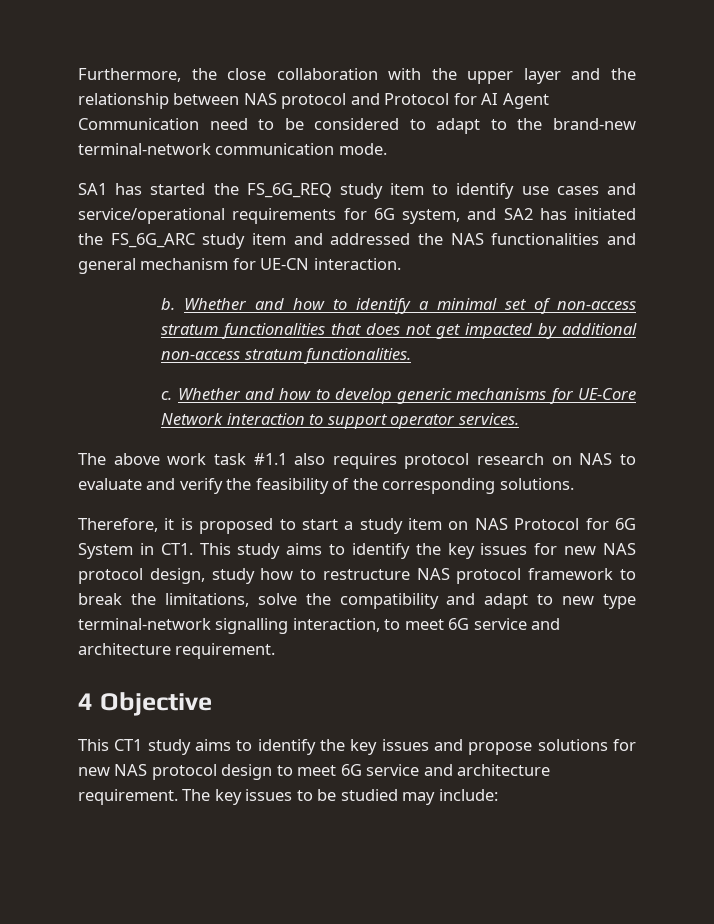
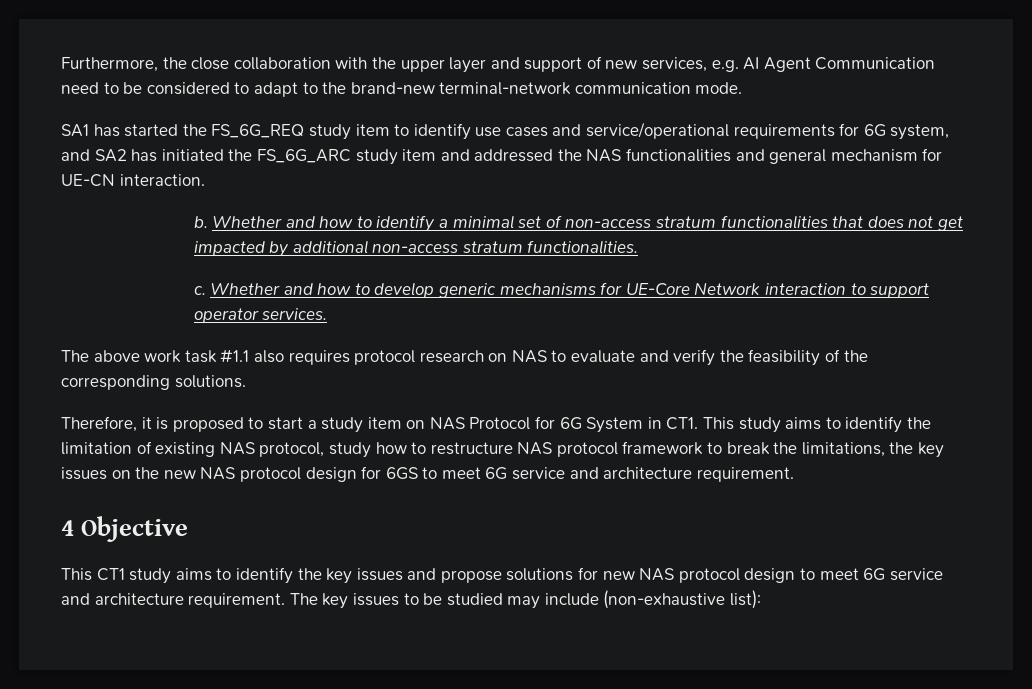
[610,68,636,80] [78,93,477,109] the relationship between NAS protocol and Protocol for -> [524,56,739,72] support of new services, e.g.
[447,543,637,559] [78,568,205,584] key issues for new NAS protocol design, -> [61,441,325,457] limitation of existing NAS protocol,
[257,593,636,609] [78,618,380,634] solve the compatibility and adapt to new type terminal-network signalling interaction, -> [889,442,945,458] [61,466,418,482] the key issues on the new NAS protocol design for 6GS
[438,789,498,801] include: -> [544,590,762,609] include (non-exhaustive list):

